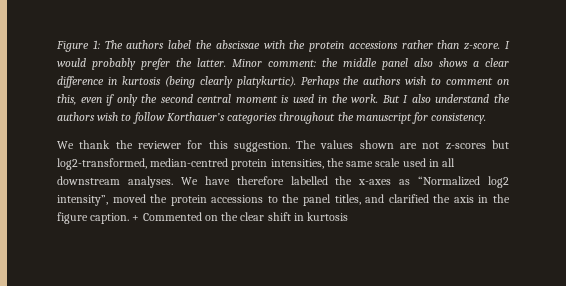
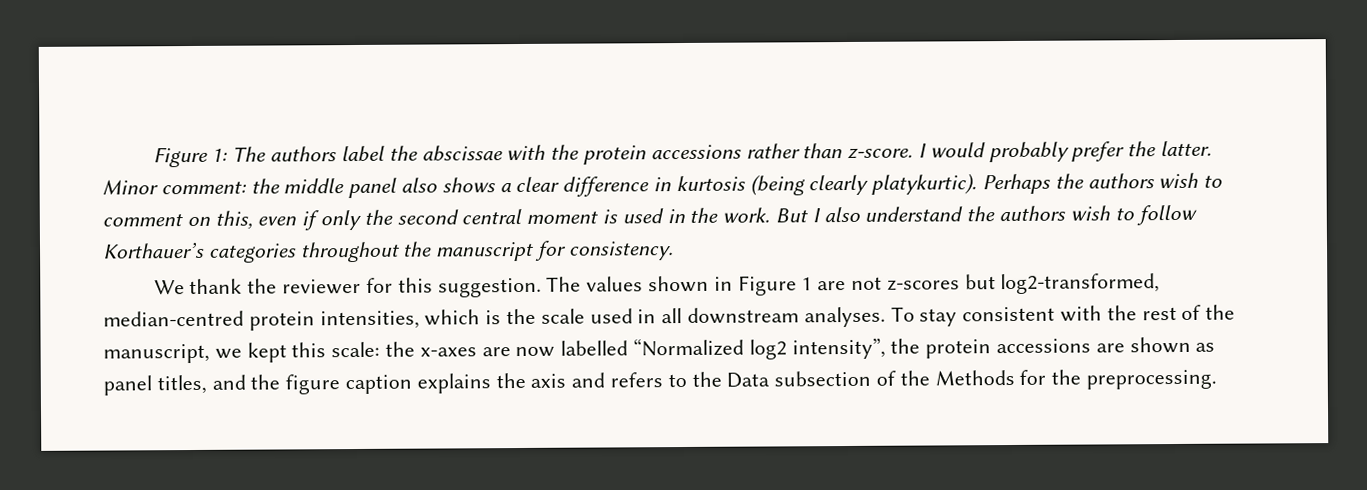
(394, 144) none -> [713,275,813,296] in Figure 1
[326,158,374,167] the same -> [424,308,537,326] which is the
[180,176,411,185] We have therefore labelled the x-axes as -> [890,304,1236,327] [103,340,629,364] To stay consistent with the rest of the manuscript, we kept this scale: the x-axes are now labelled
[112,194,510,206] [57,212,349,224] moved the protein accessions to the panel titles, and clarified the axis in the figure caption. + Commented on the clear shift in kurtosis -> [890,336,1216,359] [103,369,1218,396] the protein accessions are shown as panel titles, and the figure caption explains the axis and refers to the Data subsection of the Methods for the preprocessing.

